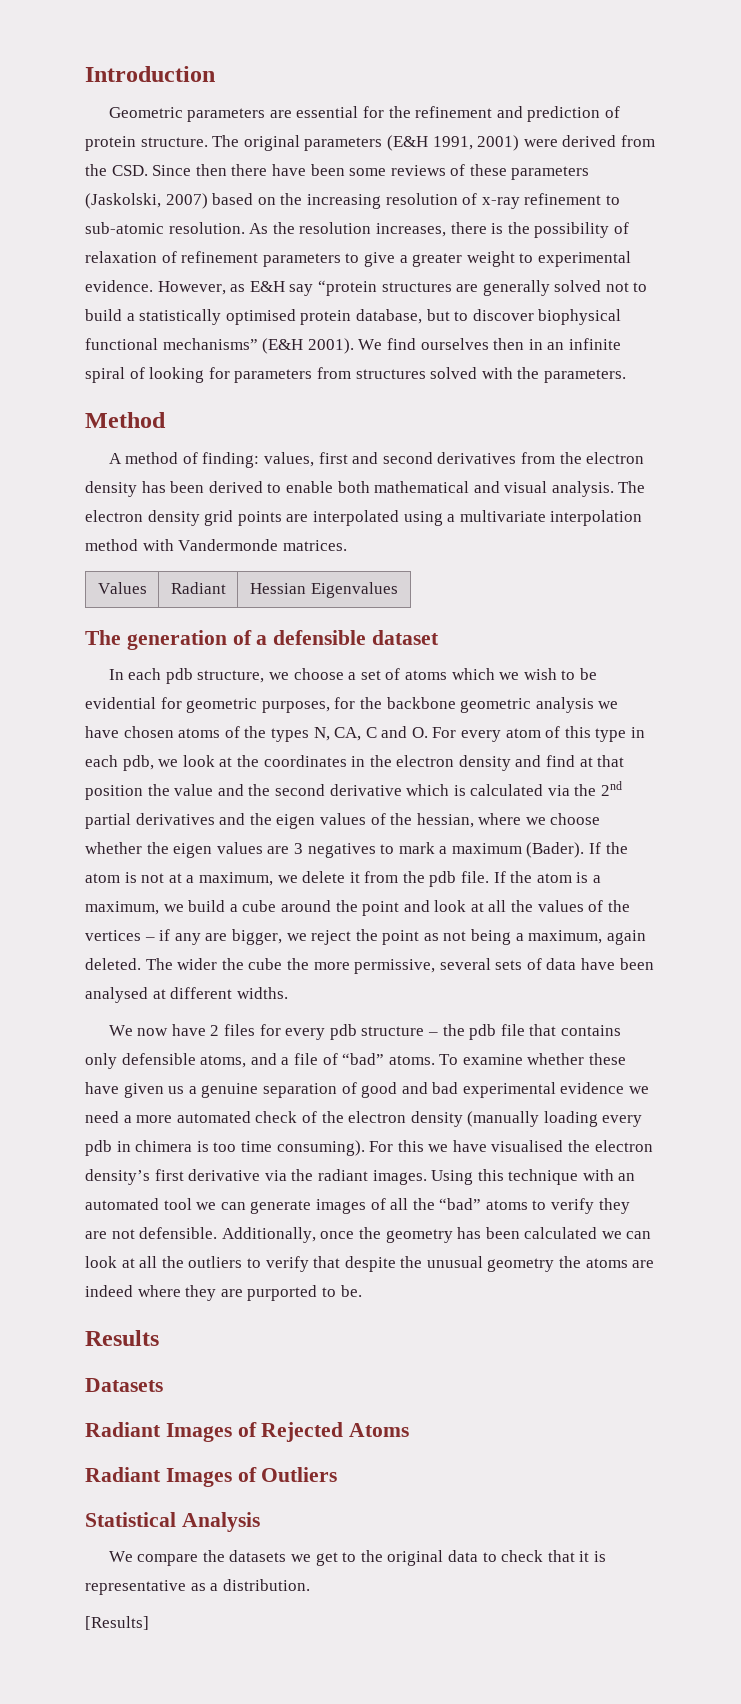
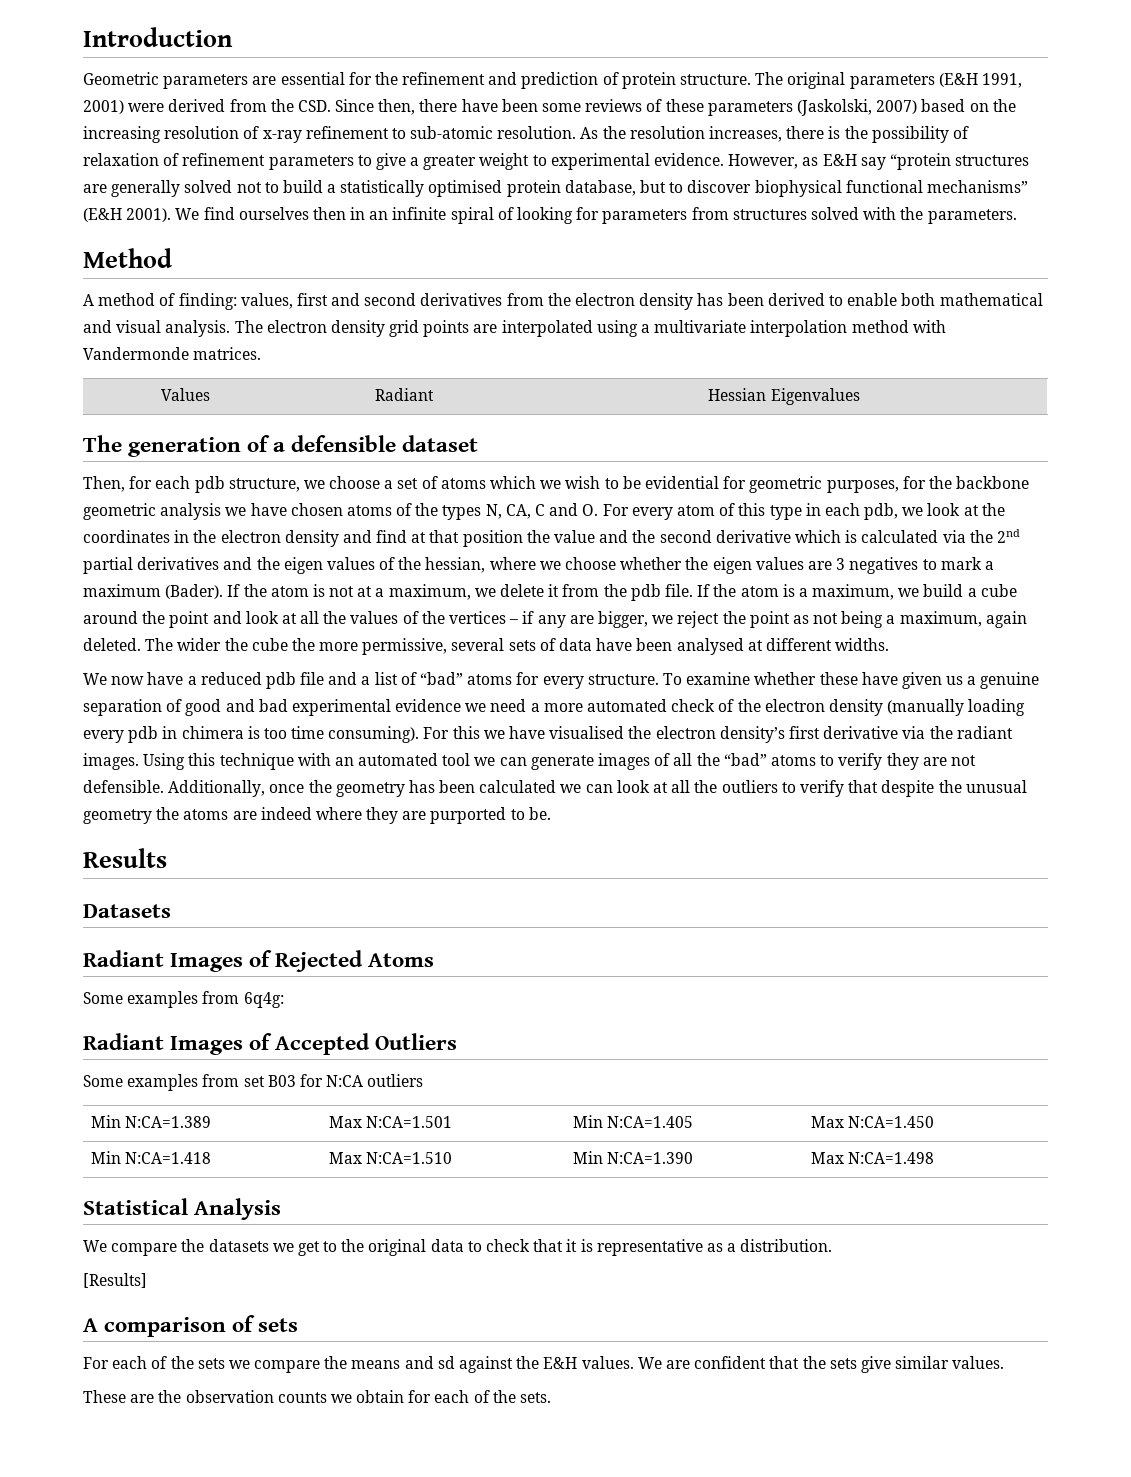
[195,164,227,176] then -> [378,99,416,115] then,
[108,669,124,680] In -> [83,476,153,492] Then, for
[210,1024,621,1040] [85,1053,435,1069] 2 files for every pdb structure – the pdb file that contains only defensible atoms, and a file of “bad” atoms. -> [187,672,659,689] a reduced pdb file and a list of “bad” atoms for every structure.
[85,1467,257,1487] // Radiant Images of -> [83,991,284,1008] [83,1033,371,1055] // Some examples from 6q4g: // Radiant Images of Accepted
(338, 1474) none -> [83,1074,424,1091] [91,1115,212,1128] [329,1116,453,1128] [573,1115,694,1128] [811,1116,935,1128] [91,1151,212,1164] [329,1152,453,1164] [573,1151,694,1164] [811,1152,935,1164] // Some examples from set B03 for N:CA outliers // Min N:CA=1.389 | Max N:CA=1.501 | Min N:CA=1.405 | Max N:CA=1.450 // Min N:CA=1.418 | Max N:CA=1.510 | Min N:CA=1.390 | Max N:CA=1.498
(149, 1623) none -> [83,1315,299,1337] [83,1356,1005,1373] [83,1390,552,1403] // A comparison of sets // For each of the sets we compare the means and sd against the E&H values. We are confident that the sets give similar values. // These are the observation counts we obtain for each of the sets.

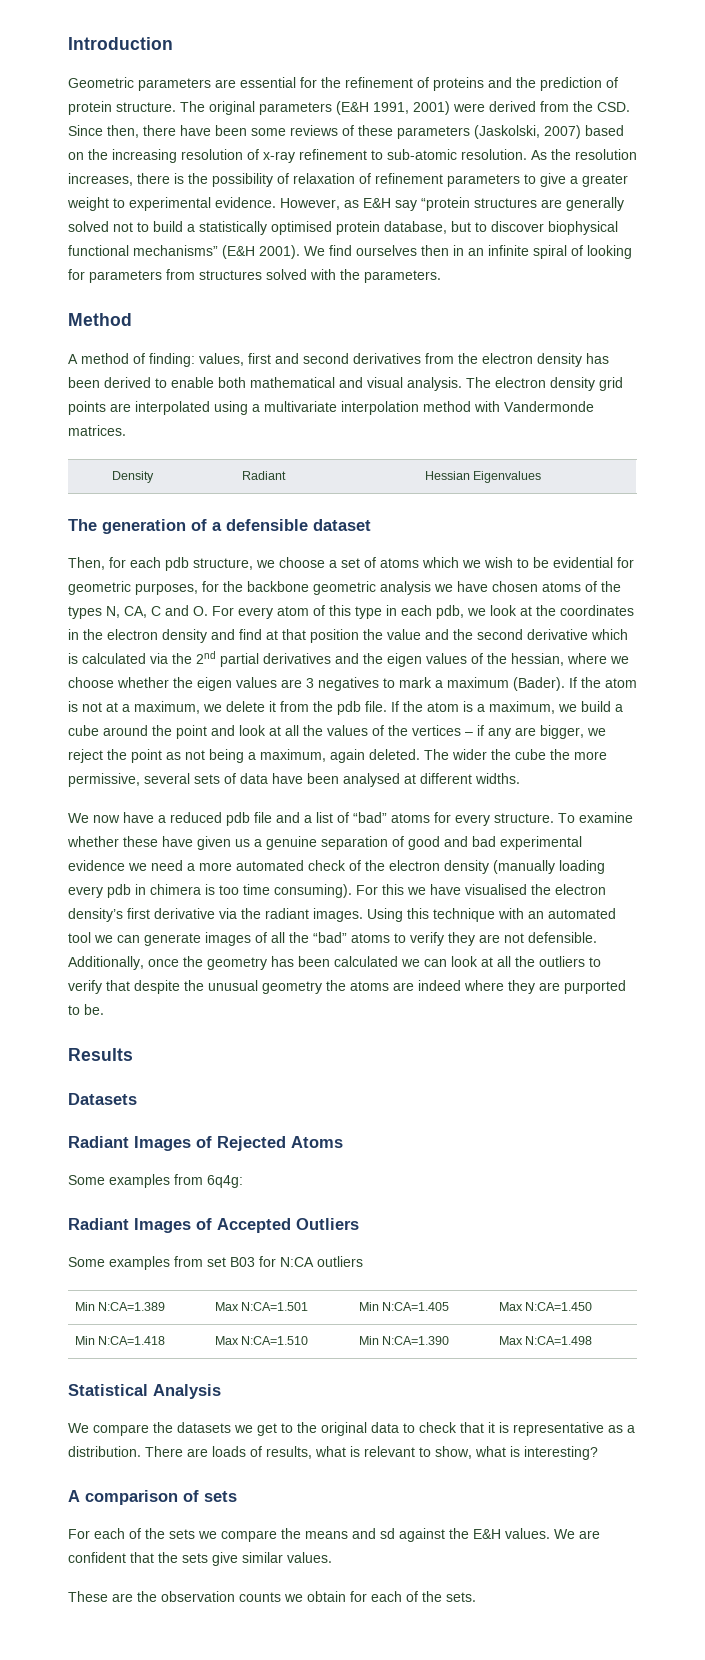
[488,72,518,85] and -> [417,77,536,91] of proteins and the
[161,388,210,401] Values -> [112,471,154,483] Density
[83,1273,147,1288] // [Results] -> [145,1446,598,1460] There are loads of results, what is relevant to show, what is interesting?

